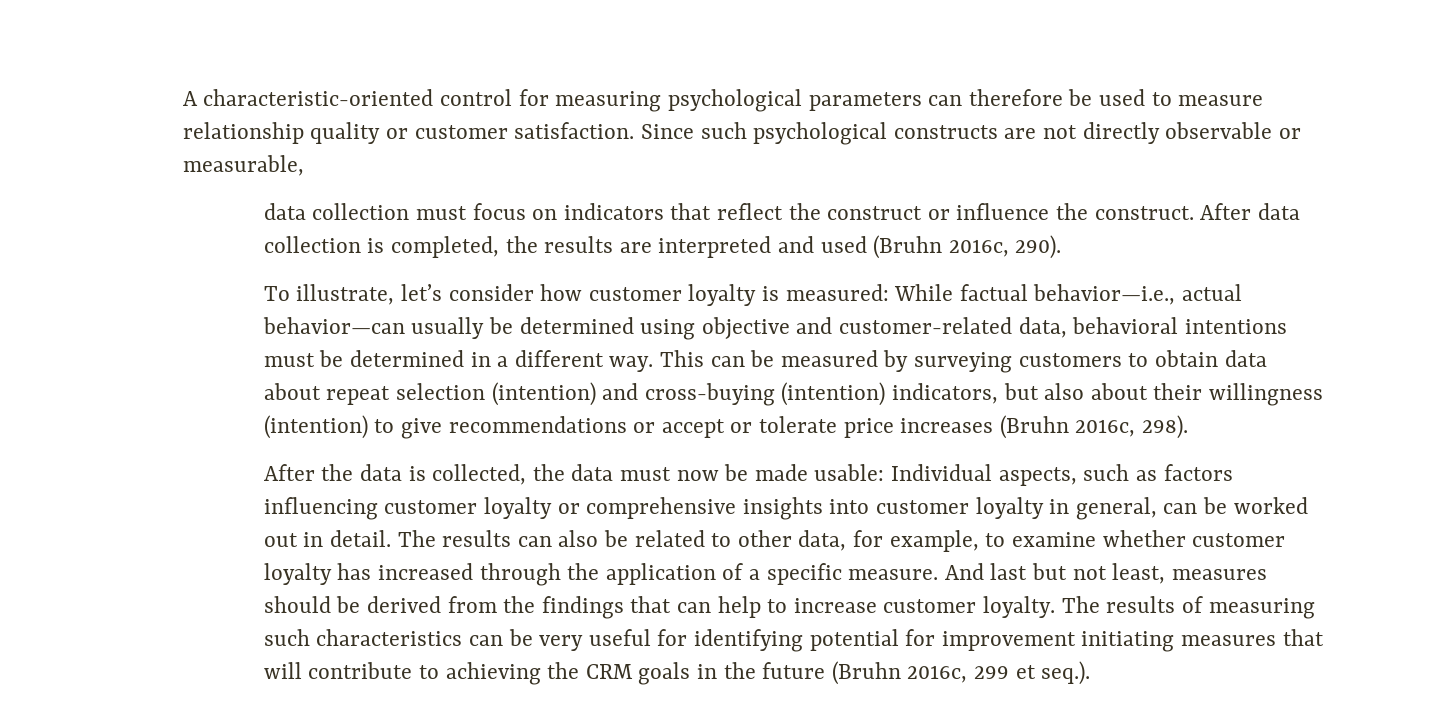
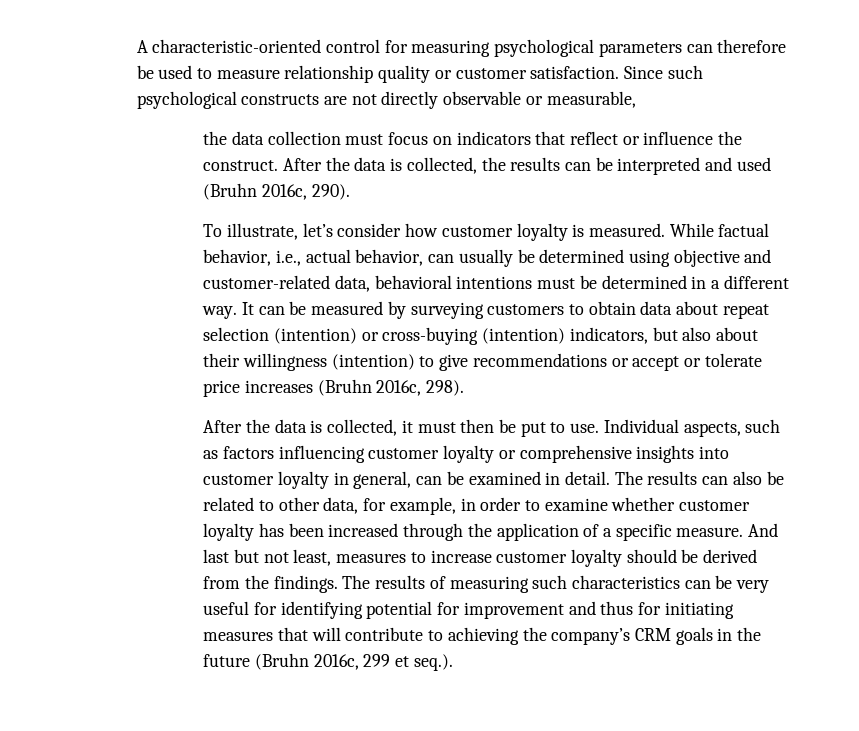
(304, 165) none -> [203,131,228,145] the
[788,203,923,220] the construct -> (618, 138) none
[1257,203,1300,220] [263,236,652,258] data collection is completed, the results are -> [325,157,613,174] the data is collected, the results can be
[785,284,889,301] measured: -> [588,223,665,237] measured.
[1033,284,1243,305] [262,317,405,334] behavior—i.e., actual behavior—can -> [203,249,455,266] behavior, i.e., actual behavior, can
[659,350,704,367] This -> [241,302,254,315] It
[602,383,639,400] and -> [361,332,379,341] or
[532,464,885,481] the data must now be made usable: -> [401,419,600,437] it must then be put to use.
[1233,497,1308,514] [263,533,298,547] worked out -> [468,471,541,485] examined
(979, 541) none -> [460,497,522,511] in order
(372, 571) none -> [288,523,324,537] been
(1267, 574) none -> [410,549,622,567] to increase customer loyalty
[541,596,1056,619] findings that can help to increase customer loyalty. -> [273,575,338,593] findings.
(1076, 641) none -> [568,601,661,615] and thus for
(580, 670) none -> [551,628,631,645] company’s

